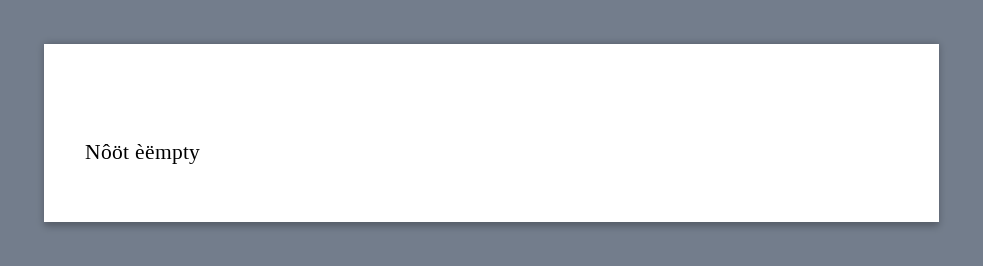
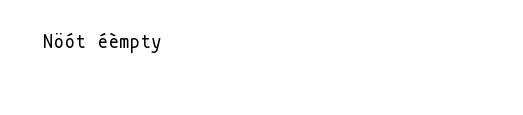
[85,144,200,164] Nôöt èëmpty -> [43,32,162,53] Nöót éèmpty

